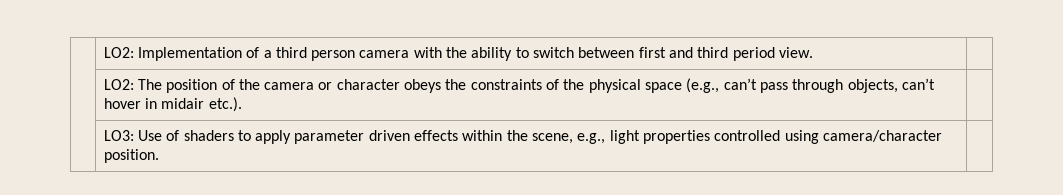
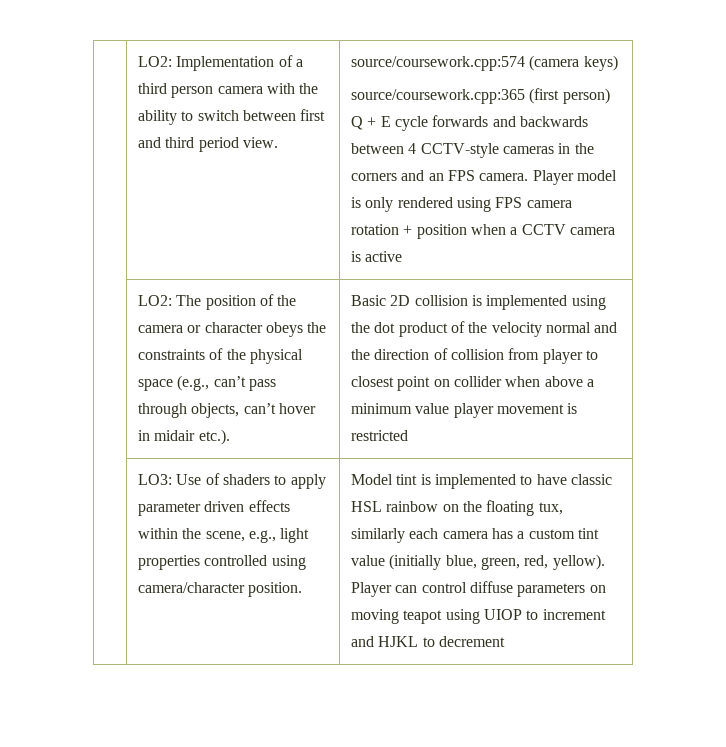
(814, 52) none -> [351,55,618,71] [351,88,610,104] [351,115,589,131] [351,143,594,158] [351,170,618,185] [351,197,572,212] [351,224,616,239] [351,251,403,262] source/coursework.cpp:574 (camera keys) // source/coursework.cpp:365 (first person) Q + E cycle forwards and backwards between 4 CCTV-style cameras in the corners and an FPS camera. Player model is only rendered using FPS camera rotation + position when a CCTV camera is active
(242, 104) none -> [351,295,606,310] [351,321,618,337] [351,348,599,364] [351,376,595,391] [351,403,578,418] [351,430,409,441] Basic 2D collision is implemented using the dot product of the velocity normal and the direction of collision from player to closest point on collider when above a minimum value player movement is restricted
(159, 156) none -> [351,474,613,489] [351,500,563,516] [351,528,600,543] [351,554,605,570] [351,581,606,597] [351,609,606,624] [351,636,506,647] Model tint is implemented to have classic HSL rainbow on the floating tux, similarly each camera has a custom tint value (initially blue, green, red, yellow). Player can control diffuse parameters on moving teapot using UIOP to increment and HJKL to decrement

